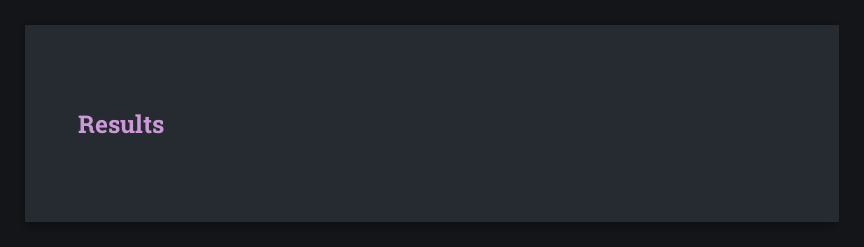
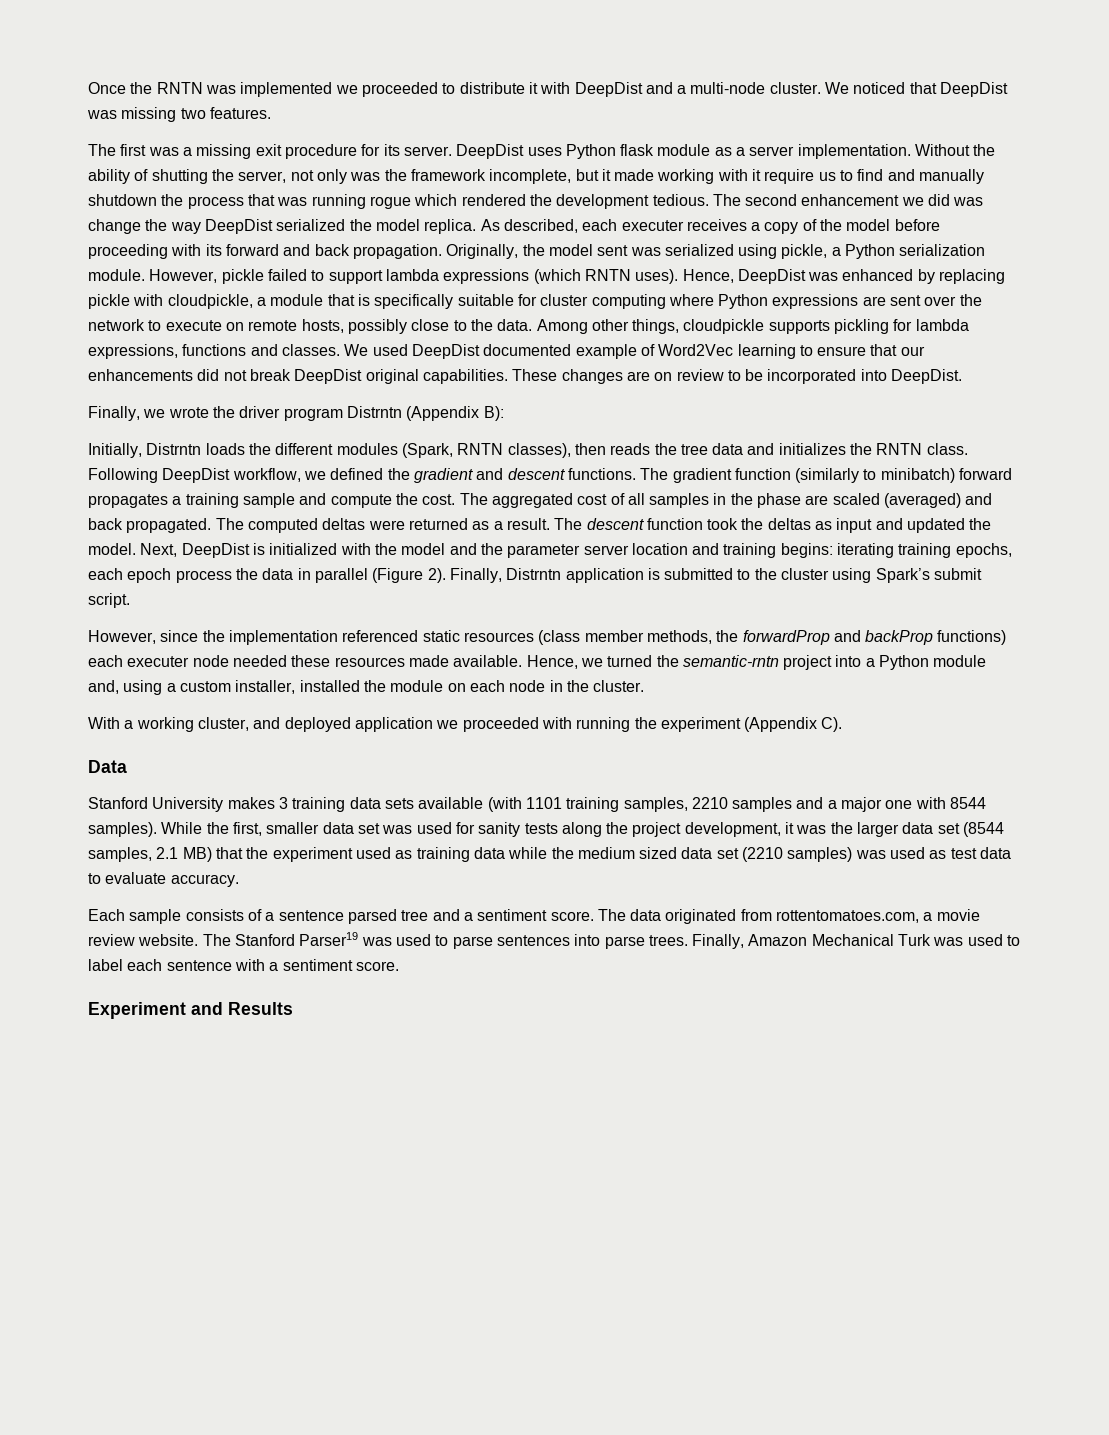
(78, 124) none -> [88,82,1009,97] [87,107,271,122] [88,144,996,159] [88,169,985,184] [88,194,984,209] [88,219,940,234] [88,244,986,259] [88,269,1006,284] [88,294,982,309] [88,319,969,334] [88,344,925,359] [88,369,963,384] [88,406,504,421] [88,443,968,458] [88,468,1013,483] [88,493,993,508] [88,518,992,533] [88,543,1012,558] [88,568,983,583] [88,593,130,608] [88,630,1007,645] [88,655,987,670] [88,680,645,695] [88,717,843,732] [88,760,127,773] [88,797,987,812] [88,822,1005,837] [88,847,1012,862] [88,872,239,887] [88,909,980,924] [88,932,1021,949] [88,959,399,971] [88,1002,223,1019] Once the RNTN was implemented we proceeded to distribute it with DeepDist and a multi-node cluster. We noticed that DeepDist was missing two features. // The first was a missing exit procedure for its server. DeepDist uses Python flask module as a server implementation. Without the ability of shutting the server, not only was the framework incomplete, but it made working with it require us to find and manually shutdown the process that was running rogue which rendered the development tedious. The second enhancement we did was change the way DeepDist serialized the model replica. As described, each executer receives a copy of the model before proceeding with its forward and back propagation. Originally, the model sent was serialized using pickle, a Python serialization module. However, pickle failed to support lambda expressions (which RNTN uses). Hence, DeepDist was enhanced by replacing pickle with cloudpickle, a module that is specifically suitable for cluster computing where Python expressions are sent over the network to execute on remote hosts, possibly close to the data. Among other things, cloudpickle supports pickling for lambda expressions, functions and classes. We used DeepDist documented example of Word2Vec learning to ensure that our enhancements did not break DeepDist original capabilities. These changes are on review to be incorporated into DeepDist. // Finally, we wrote the driver program Distrntn (Appendix B): // Initially, Distrntn loads the different modules (Spark, RNTN classes), then reads the tree data and initializes the RNTN class. Following DeepDist workflow, we defined the gradient and descent functions. The gradient function (similarly to minibatch) forward propagates a training sample and compute the cost. The aggregated cost of all samples in the phase are scaled (averaged) and back propagated. The computed deltas were returned as a result. The descent function took the deltas as input and updated the model. Next, DeepDist is initialized with the model and the parameter server location and training begins: iterating training epochs, each epoch process the data in parallel (Figure 2). Finally, Distrntn application is submitted to the cluster using Spark’s submit script. // However, since the implementation referenced static resources (class member methods, the forwardProp and backProp functions) each executer node needed these resources made available. Hence, we turned the semantic-rntn project into a Python module and, using a custom installer, installed the module on each node in the cluster. // With a working cluster, and deployed application we proceeded with running the experiment (Appendix C). // Data // Stanford University makes 3 training data sets available (with 1101 training samples, 2210 samples and a major one with 8544 samples). While the first, smaller data set was used for sanity tests along the project development, it was the larger data set (8544 samples, 2.1 MB) that the experiment used as training data while the medium sized data set (2210 samples) was used as test data to evaluate accuracy. // Each sample consists of a sentence parsed tree and a sentiment score. The data originated from rottentomatoes.com, a movie review website. The Stanford Parser19 was used to parse sentences into parse trees. Finally, Amazon Mechanical Turk was used to label each sentence with a sentiment score. // Experiment and

